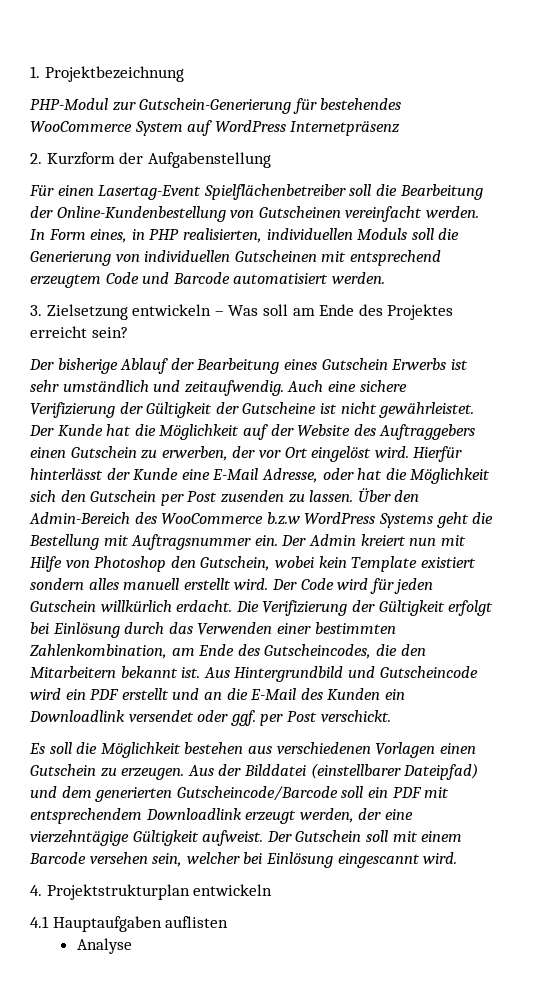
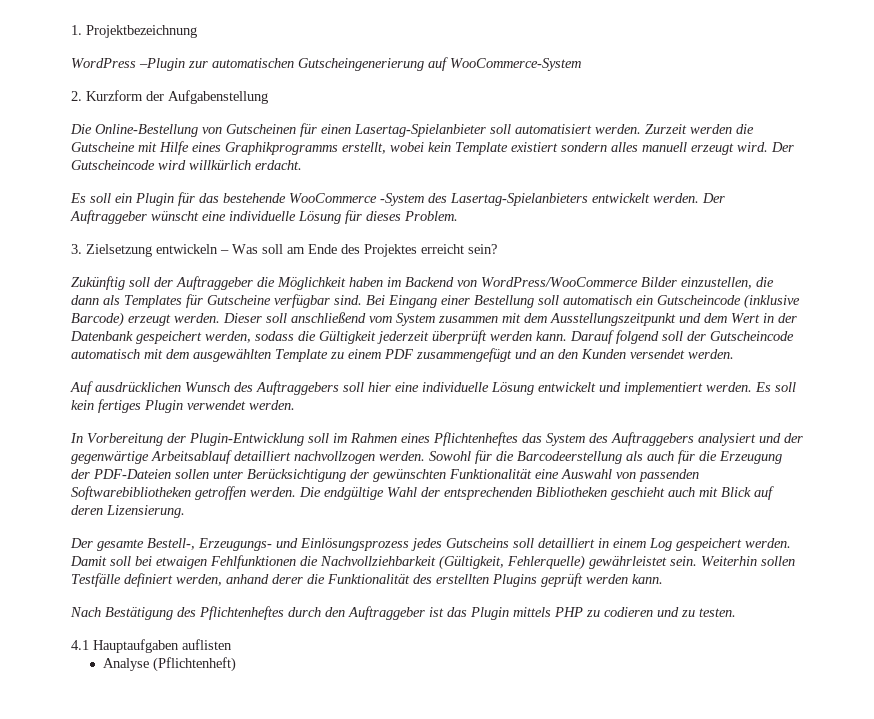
[30,98,402,114] [30,120,401,136] [30,152,271,168] [29,184,483,200] [30,206,479,222] [30,228,460,243] [30,250,441,266] [30,272,385,288] PHP-Modul zur Gutschein-Generierung für bestehendes WooCommerce System auf WordPress Internetpräsenz // 2. Kurzform der Aufgabenstellung // Für einen Lasertag-Event Spielflächenbetreiber soll die Bearbeitung der Online-Kundenbestellung von Gutscheinen vereinfacht werden. In Form eines, in PHP realisierten, individuellen Moduls soll die Generierung von individuellen Gutscheinen mit entsprechend erzeugtem Code und Barcode automatisiert werden. -> [71,57,581,71] [71,90,268,104] [70,123,754,137] [71,141,794,155] [71,160,302,170] [70,192,725,206] [70,210,458,224] WordPress –Plugin zur automatischen Gutscheingenerierung auf WooCommerce-System // 2. Kurzform der Aufgabenstellung // Die Online-Bestellung von Gutscheinen für einen Lasertag-Spielanbieter soll automatisiert werden. Zurzeit werden die Gutscheine mit Hilfe eines Graphikprogramms erstellt, wobei kein Template existiert sondern alles manuell erzeugt wird. Der Gutscheincode wird willkürlich erdacht. // Es soll ein Plugin für das bestehende WooCommerce -System des Lasertag-Spielanbieters entwickelt werden. Der Auftraggeber wünscht eine individuelle Lösung für dieses Problem.
[29,358,468,374] [30,380,407,396] [30,402,475,418] [29,424,476,440] [30,446,463,462] [30,468,491,484] [30,488,420,506] [29,512,494,528] [29,534,466,550] [30,556,476,572] [30,578,434,594] [30,600,494,616] [30,622,396,638] [30,644,426,659] [30,666,478,682] [30,688,405,700] [29,710,391,726] [29,742,476,758] [30,763,479,780] [30,786,450,802] [30,808,413,824] [30,830,463,846] [29,852,458,868] [30,884,273,900] Der bisherige Ablauf der Bearbeitung eines Gutschein Erwerbs ist sehr umständlich und zeitaufwendig. Auch eine sichere Verifizierung der Gültigkeit der Gutscheine ist nicht gewährleistet. Der Kunde hat die Möglichkeit auf der Website des Auftraggebers einen Gutschein zu erwerben, der vor Ort eingelöst wird. Hierfür hinterlässt der Kunde eine E-Mail Adresse, oder hat die Möglichkeit sich den Gutschein per Post zusenden zu lassen. Über den Admin-Bereich des WooCommerce b.z.w WordPress Systems geht die Bestellung mit Auftragsnummer ein. Der Admin kreiert nun mit Hilfe von Photoshop den Gutschein, wobei kein Template existiert sondern alles manuell erstellt wird. Der Code wird für jeden Gutschein willkürlich erdacht. Die Verifizierung der Gültigkeit erfolgt bei Einlösung durch das Verwenden einer bestimmten Zahlenkombination, am Ende des Gutscheincodes, die den Mitarbeitern bekannt ist. Aus Hintergrundbild und Gutscheincode wird ein PDF erstellt und an die E-Mail des Kunden ein Downloadlink versendet oder ggf. per Post verschickt. // Es soll die Möglichkeit bestehen aus verschiedenen Vorlagen einen Gutschein zu erzeugen. Aus der Bilddatei (einstellbarer Dateipfad) und dem generierten Gutscheincode/Barcode soll ein PDF mit entsprechendem Downloadlink erzeugt werden, der eine vierzehntägige Gültigkeit aufweist. Der Gutschein soll mit einem Barcode versehen sein, welcher bei Einlösung eingescannt wird. // 4. Projektstrukturplan entwickeln -> [71,276,774,290] [71,294,800,309] [71,312,797,327] [70,330,794,344] [71,348,734,362] [70,381,796,395] [71,399,295,413] [70,432,803,446] [71,450,782,464] [71,469,699,482] [71,486,774,500] [71,505,185,518] [70,538,791,551] [70,555,795,570] [71,573,663,587] [70,606,736,620] Zukünftig soll der Auftraggeber die Möglichkeit haben im Backend von WordPress/WooCommerce Bilder einzustellen, die dann als Templates für Gutscheine verfügbar sind. Bei Eingang einer Bestellung soll automatisch ein Gutscheincode (inklusive Barcode) erzeugt werden. Dieser soll anschließend vom System zusammen mit dem Ausstellungszeitpunkt und dem Wert in der Datenbank gespeichert werden, sodass die Gültigkeit jederzeit überprüft werden kann. Darauf folgend soll der Gutscheincode automatisch mit dem ausgewählten Template zu einem PDF zusammengefügt und an den Kunden versendet werden. // Auf ausdrücklichen Wunsch des Auftraggebers soll hier eine individuelle Lösung entwickelt und implementiert werden. Es soll kein fertiges Plugin verwendet werden. // In Vorbereitung der Plugin-Entwicklung soll im Rahmen eines Pflichtenheftes das System des Auftraggebers analysiert und der gegenwärtige Arbeitsablauf detailliert nachvollzogen werden. Sowohl für die Barcodeerstellung als auch für die Erzeugung der PDF-Dateien sollen unter Berücksichtigung der gewünschten Funktionalität eine Auswahl von passenden Softwarebibliotheken getroffen werden. Die endgültige Wahl der entsprechenden Bibliotheken geschieht auch mit Blick auf deren Lizensierung. // Der gesamte Bestell-, Erzeugungs- und Einlösungsprozess jedes Gutscheins soll detailliert in einem Log gespeichert werden. Damit soll bei etwaigen Fehlfunktionen die Nachvollziehbarkeit (Gültigkeit, Fehlerquelle) gewährleistet sein. Weiterhin sollen Testfälle definiert werden, anhand derer die Funktionalität des erstellten Plugins geprüft werden kann. // Nach Bestätigung des Pflichtenheftes durch den Auftraggeber ist das Plugin mittels PHP zu codieren und zu testen.
(132, 946) none -> [153,657,237,672] (Pflichtenheft)

